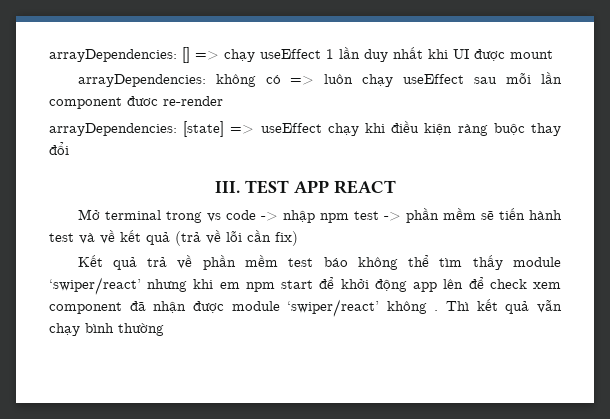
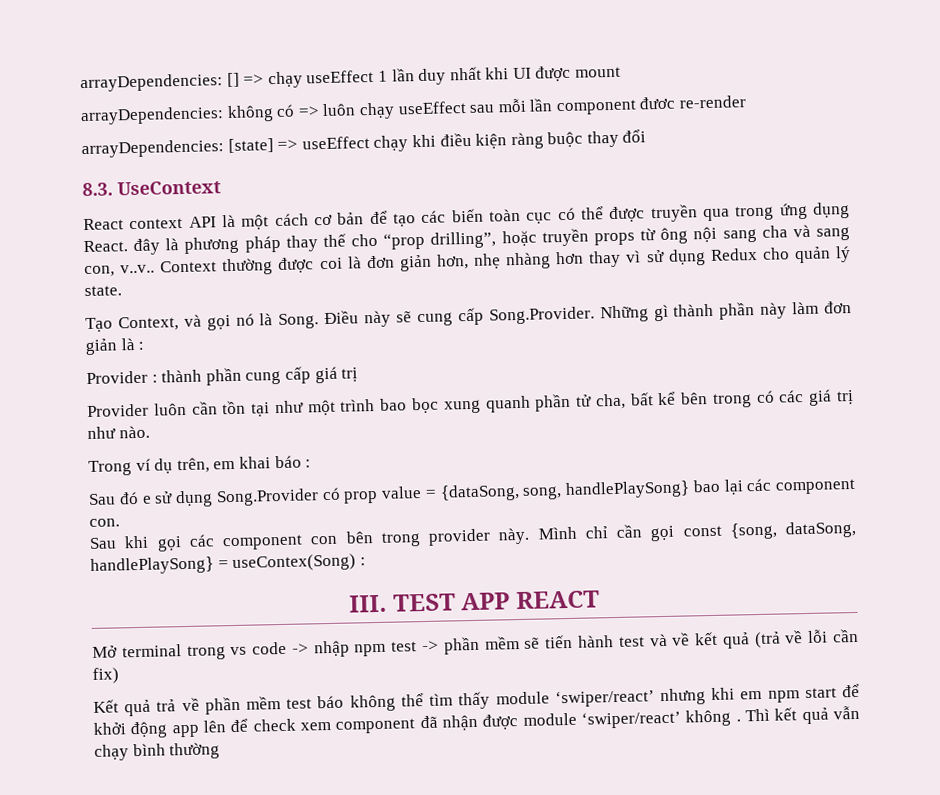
(69, 148) none -> [82,180,221,197] [83,201,851,231] [83,224,850,256] [84,245,852,278] [84,285,122,297] [85,300,853,333] [85,338,145,356] [86,366,359,386] [87,389,854,418] [87,425,150,440] [88,455,312,477] [88,478,856,508] [89,518,120,527] [89,520,857,552] [90,553,366,575] // 8.3. UseContext // React context API là một cách cơ bản để tạo các biến toàn cục có thể được truyền qua trong ứng dụng React. đây là phương pháp thay thế cho “prop drilling”, hoặc truyền props từ ông nội sang cha và sang con, v..v.. Context thường được coi là đơn giản hơn, nhẹ nhàng hơn thay vì sử dụng Redux cho quản lý state. // Tạo Context, và gọi nó là Song. Điều này sẽ cung cấp Song.Provider. Những gì thành phần này làm đơn giản là : // Provider : thành phần cung cấp giá trị // Provider luôn cần tồn tại như một trình bao bọc xung quanh phần tử cha, bất kể bên trong có các giá trị như nào. // Trong ví dụ trên, em khai báo : // Sau đó e sử dụng Song.Provider có prop value = {dataSong, song, handlePlaySong} bao lại các component con. // Sau khi gọi các component con bên trong provider này. Mình chỉ cần gọi const {song, dataSong, handlePlaySong} = useContex(Song) :

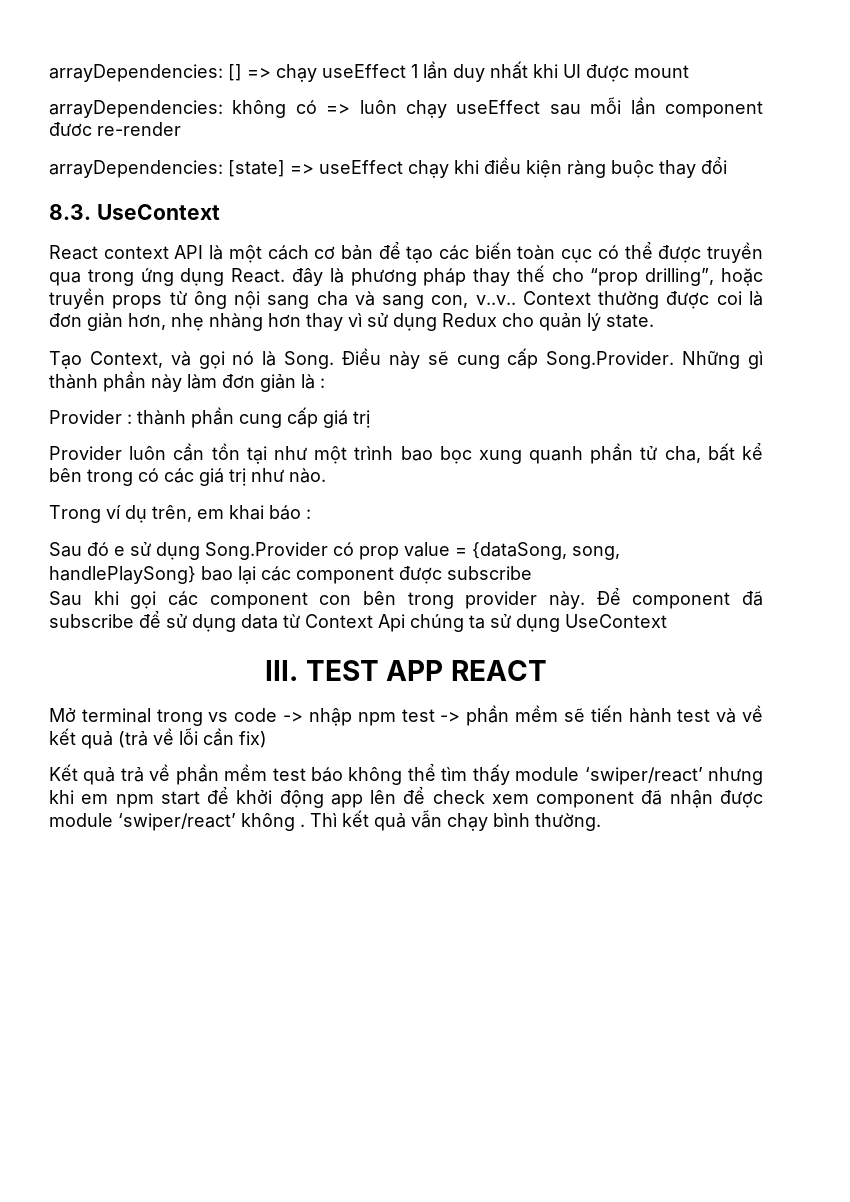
[89,518,120,527] con. -> [399,566,532,584] được subscribe
[537,520,857,542] [90,553,366,575] Mình chỉ cần gọi const {song, dataSong, handlePlaySong} = useContex(Song) : -> [596,588,763,609] [49,611,667,632] Để component đã subscribe để sử dụng data từ Context Api chúng ta sử dụng UseContext
[169,742,221,760] thường -> [535,813,601,831] thường.

